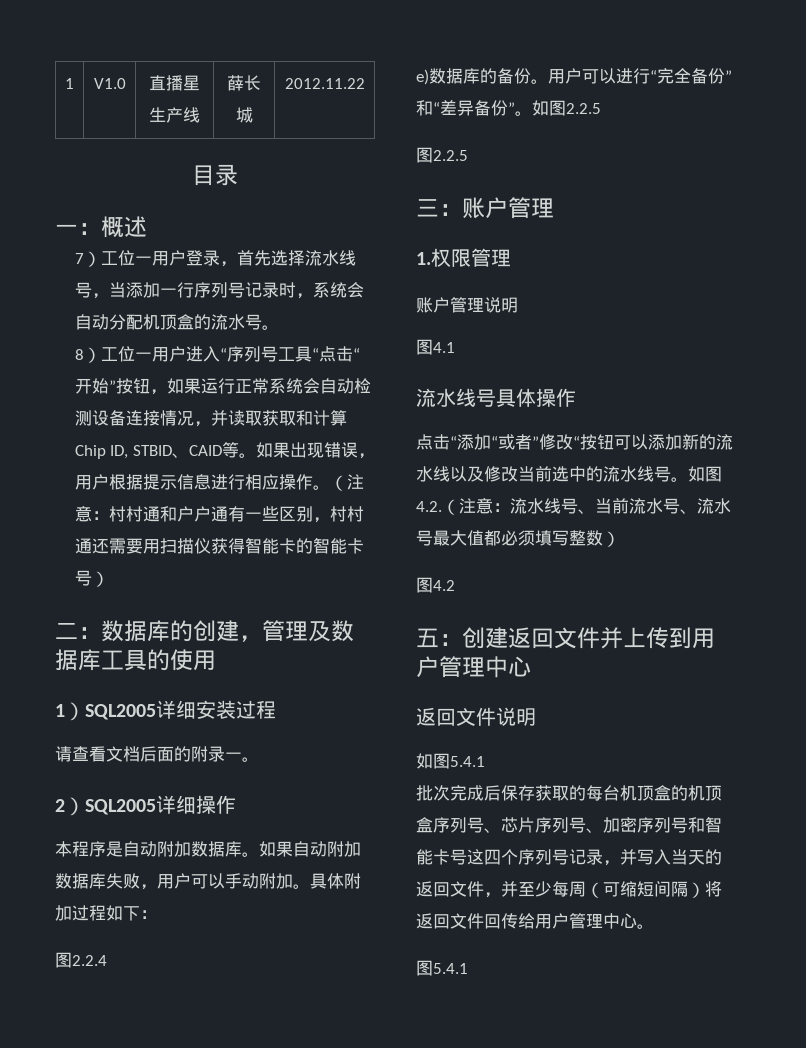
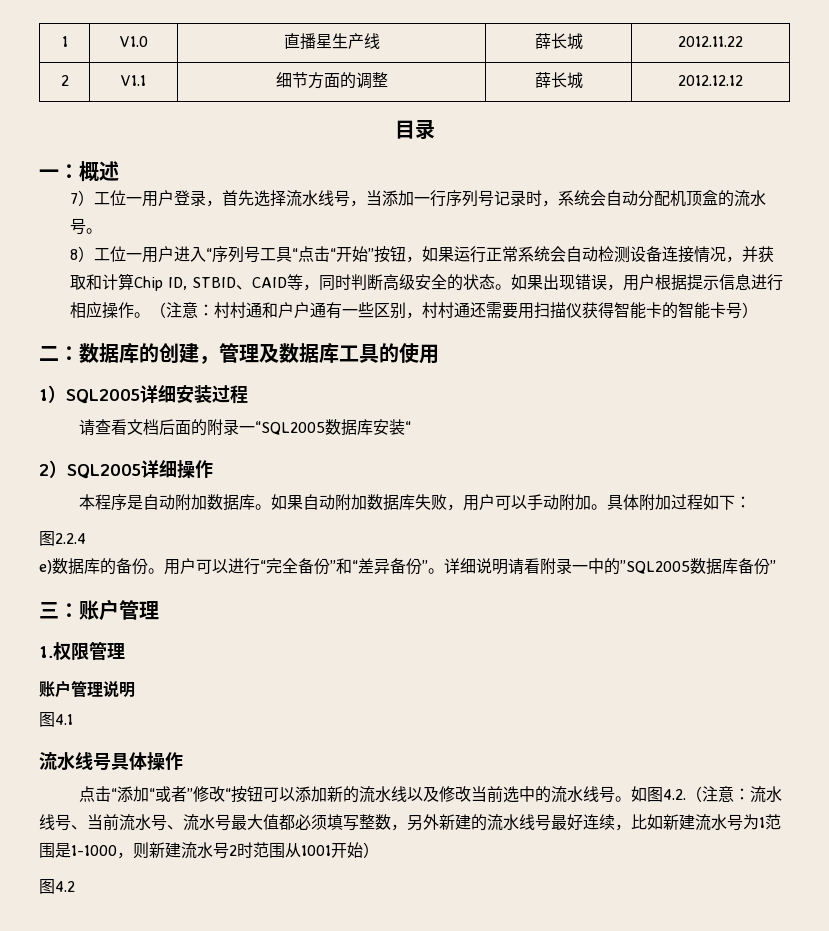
(365, 83) none -> [60,75,69,86] [121,75,146,86] [275,72,388,89] [534,72,583,89] [678,75,743,86] // 2 | V1.1 | 细节方面的调整 | 薛长城 | 2012.12.12
[227,410,262,426] 读取 -> (759, 254) none
(239, 450) none -> [303,274,496,291] ，同时判断高级安全的状态
[242,757,259,762] 。 -> [255,419,412,436] “SQL2005数据库安装“
[532,100,601,116] [416,147,468,163] 如图2.2.5 // 图2.2.5 -> [444,558,776,575] 详细说明请看附录一中的”SQL2005数据库备份”
[603,531,620,547] [416,577,455,593] [416,627,715,649] [416,656,531,678] [416,707,536,726] [416,753,485,769] [416,785,722,801] [416,816,722,833] [416,849,722,866] [416,881,722,898] [416,913,654,929] [416,960,468,976] ） // 图4.2 // 五：创建返回文件并上传到用户管理中心 // 返回文件说明 // 如图5.4.1 // 批次完成后保存获取的每台机顶盒的机顶盒序列号、芯片序列号、加密序列号和智能卡号这四个序列号记录，并写入当天的返回文件，并至少每周（可缩短间隔）将返回文件回传给用户管理中心。 // 图5.4.1 -> [391,814,781,831] [39,842,379,859] [39,879,75,894] ，另外新建的流水线号最好连续，比如新建流水号为1范围是1-1000，则新建流水号2时范围从1001开始） // 图4.2

